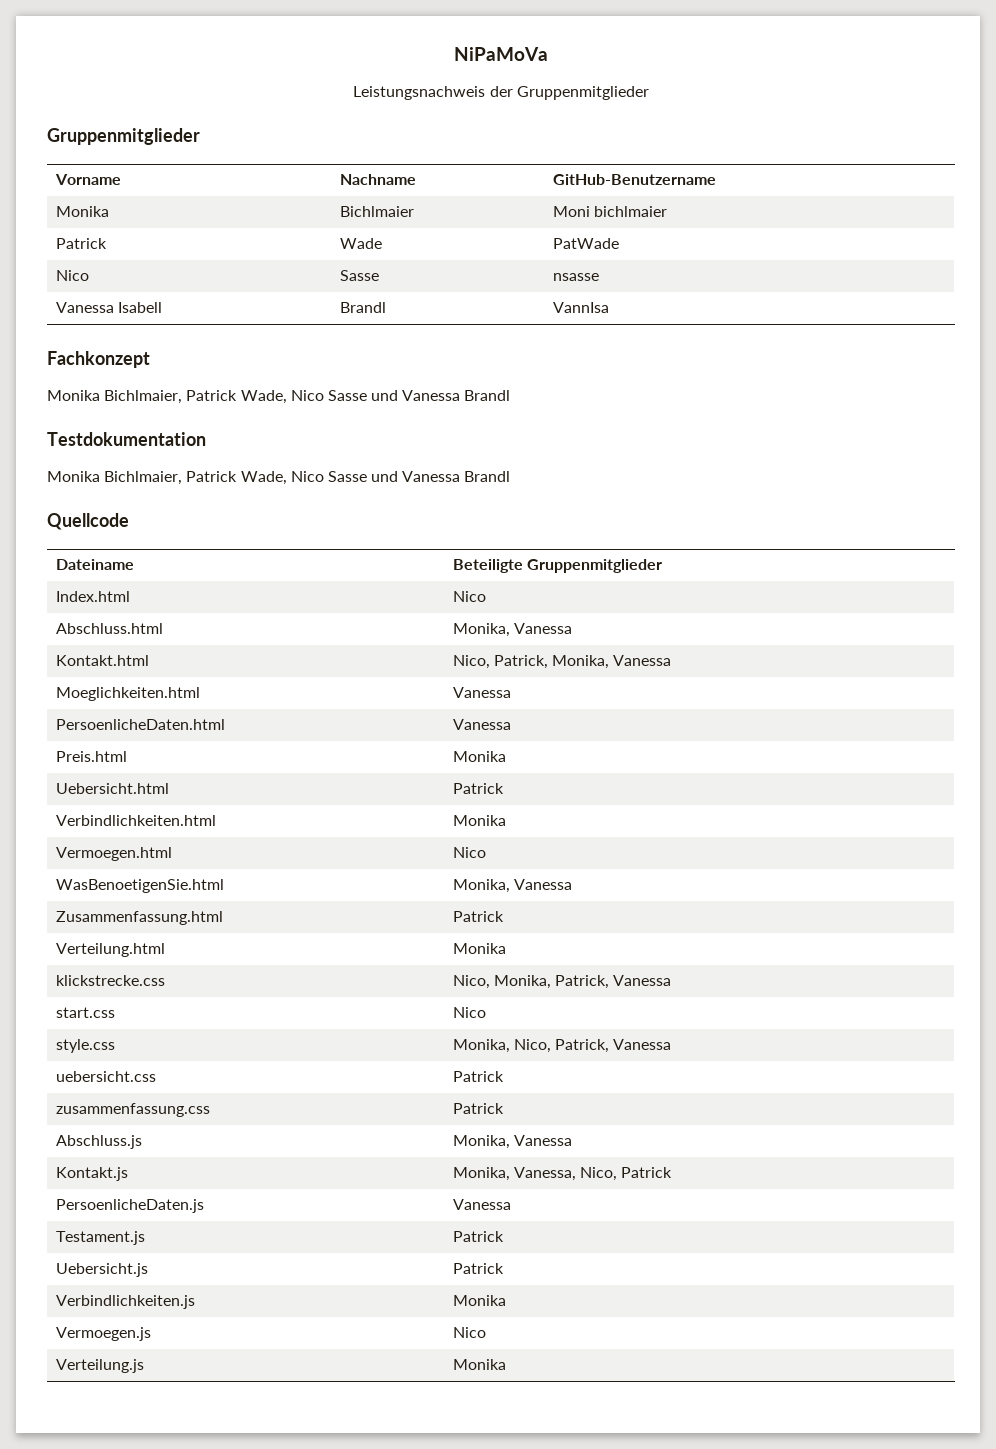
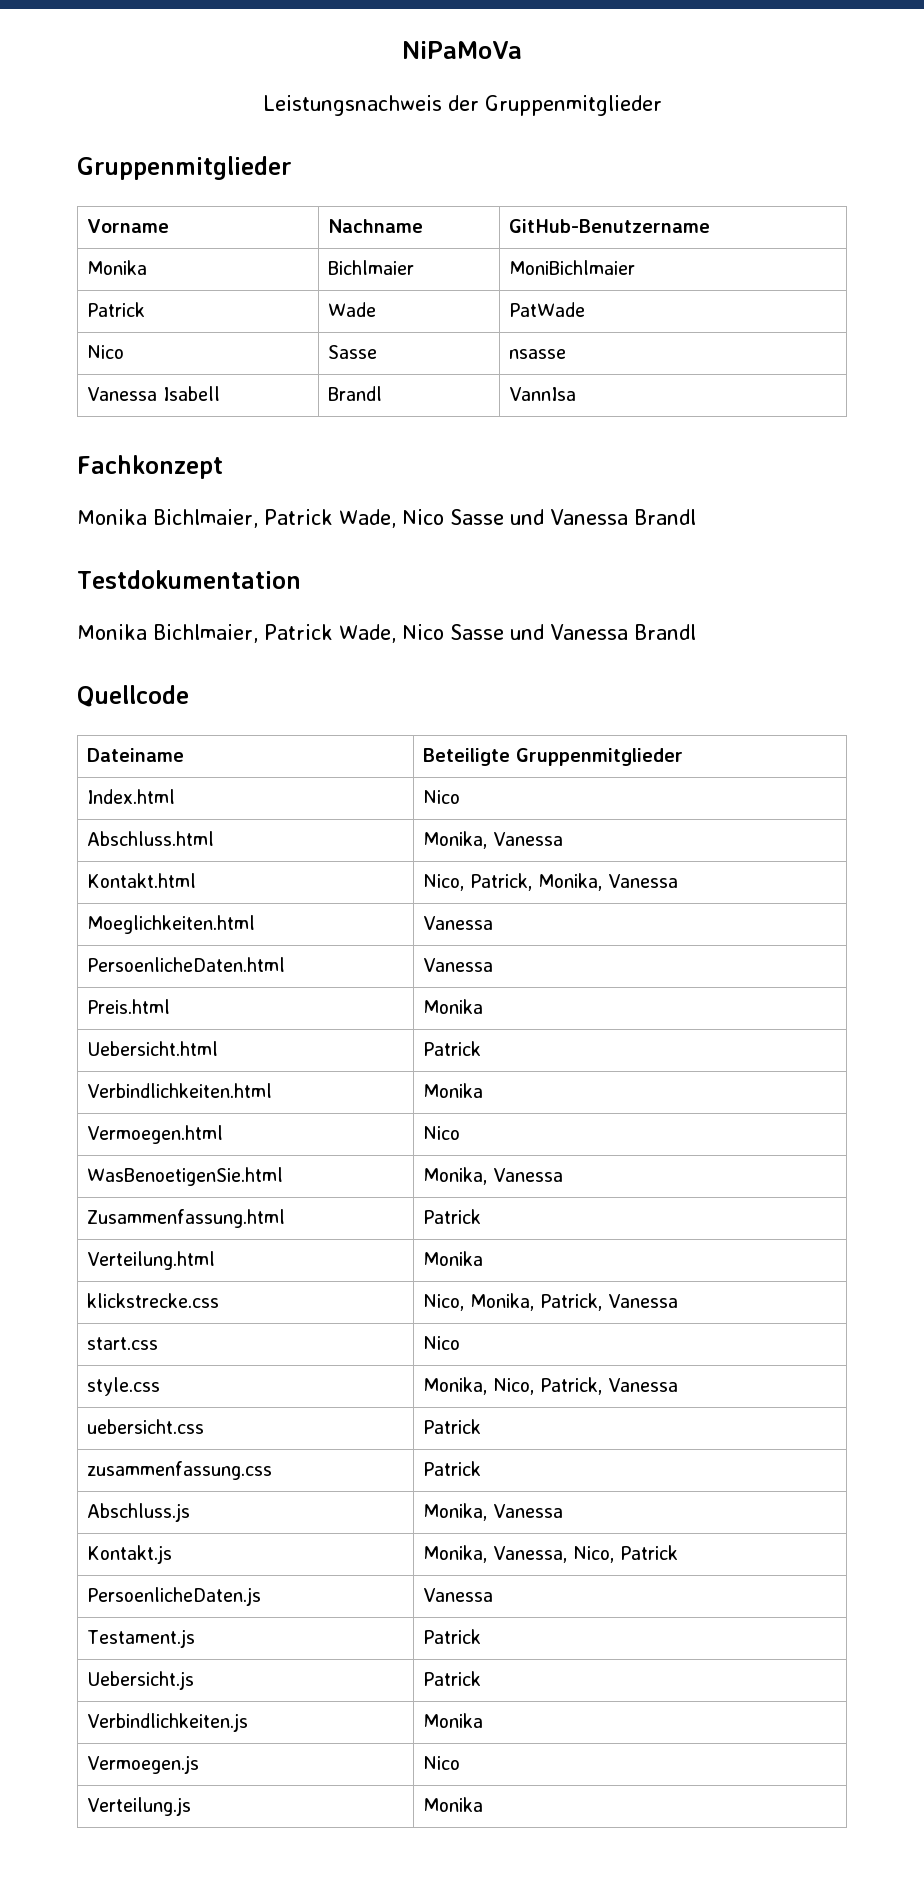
[552,206,668,217] Moni bichlmaier -> [509,260,636,275] MoniBichlmaier

